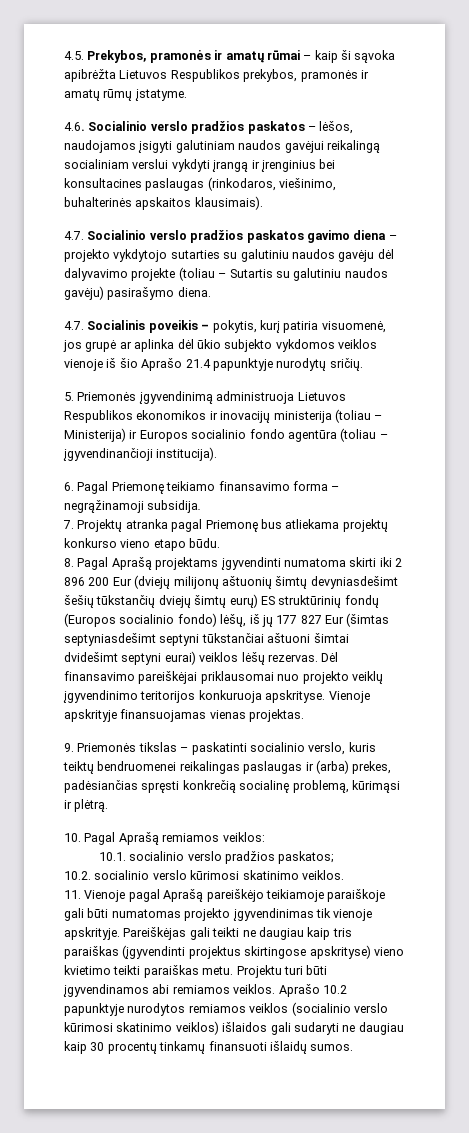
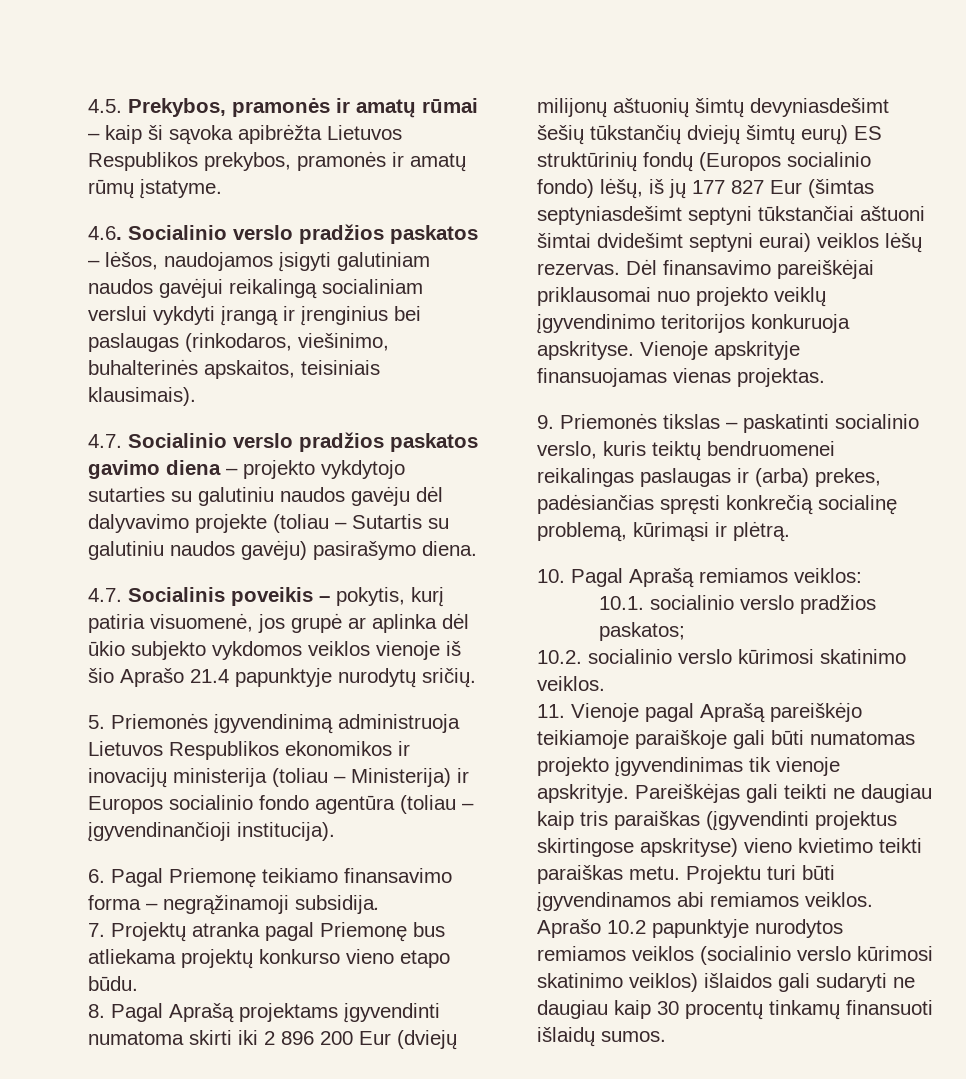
[64,178,142,188] konsultacines -> (421, 313) none
[135,197,192,210] apskaitos -> [204,360,380,379] apskaitos, teisiniais

